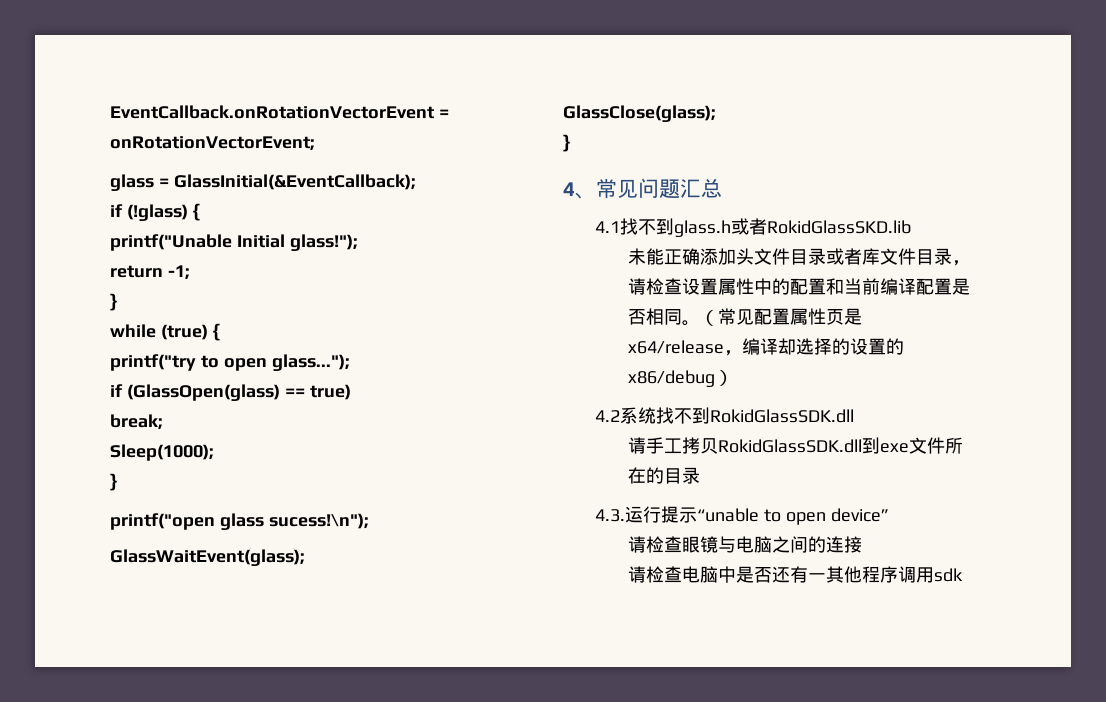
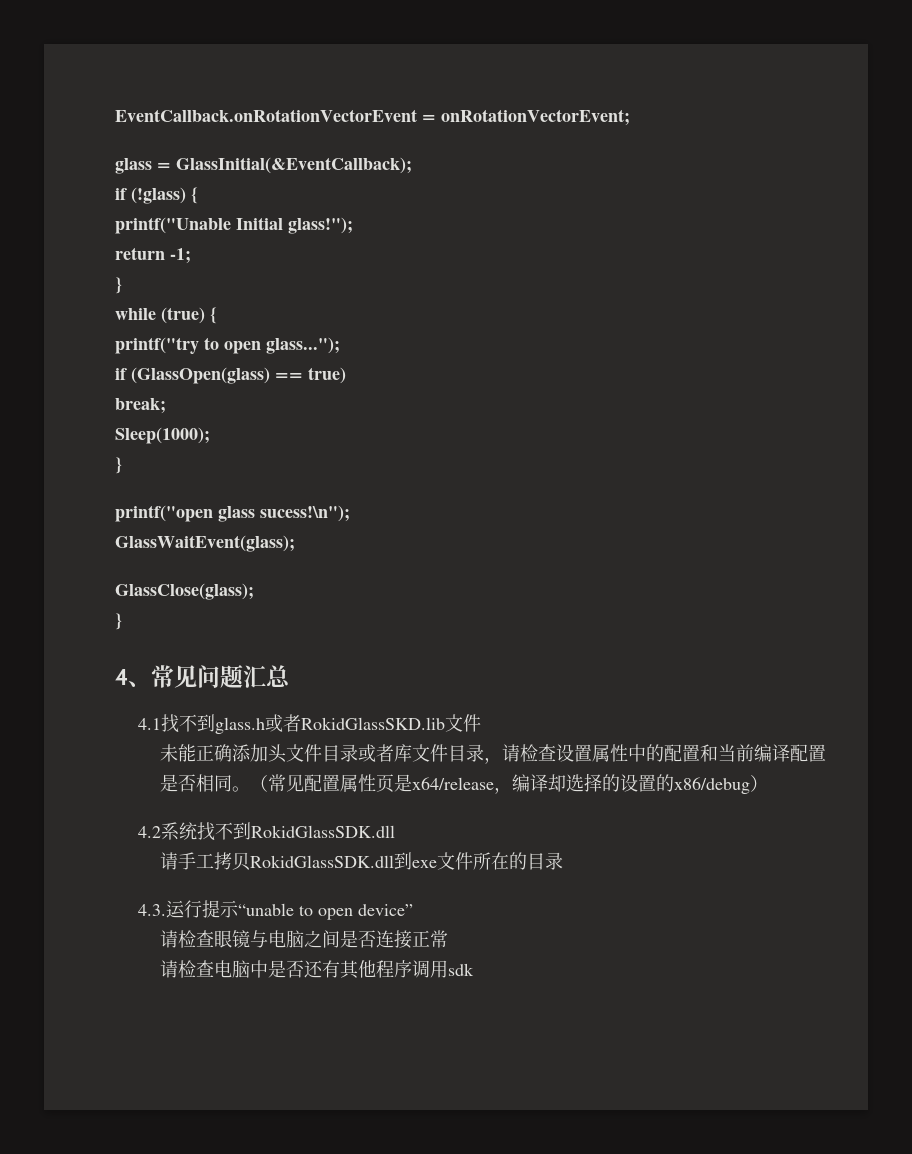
(912, 227) none -> [444,714,481,732] 文件
[807,536,826,553] 的 -> [340,930,377,948] 是否
(862, 544) none -> [412,930,449,948] 正常
[807,573,826,581] 一 -> (341, 969) none

